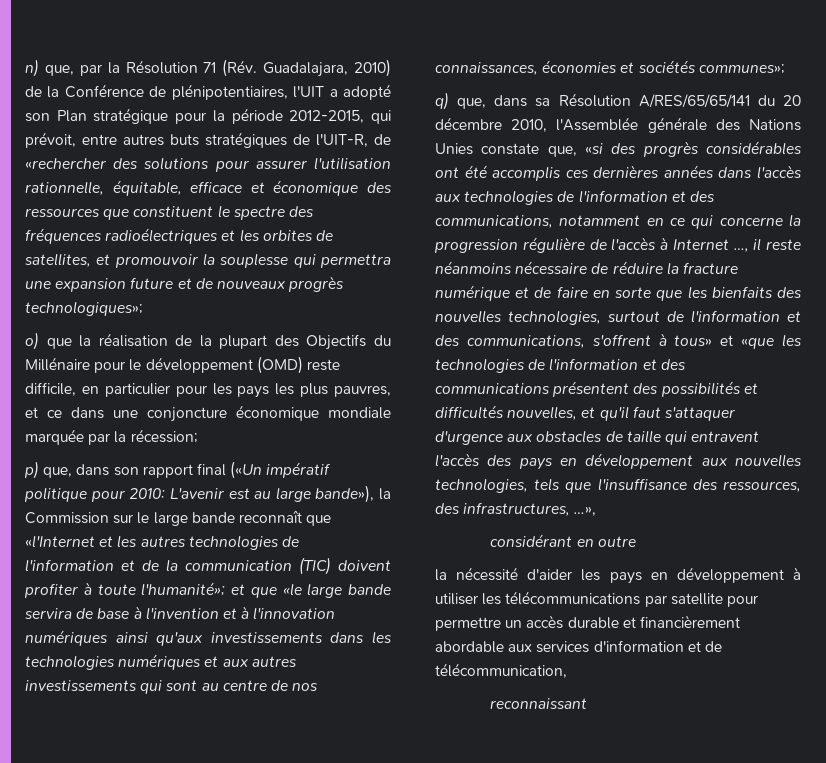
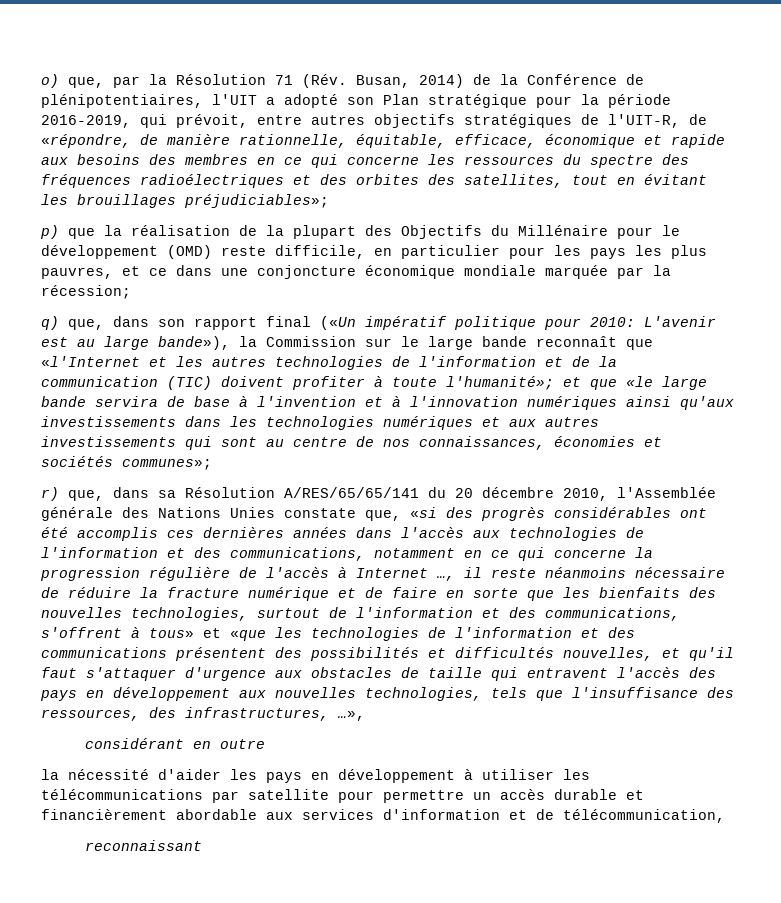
[25,59,39,77] n) -> [41,74,59,88] o)
[263,59,391,77] Guadalajara, 2010) -> [356,74,464,88] Busan, 2014)
[289,110,365,123] 2012-2015, -> [41,115,131,128] 2016-2019,
[170,134,199,146] buts -> [374,114,455,128] objectifs
[25,157,391,172] [25,180,392,196] [25,205,230,220] «rechercher des solutions pour assurer l'utilisation rationnelle, équitable, efficace et économique des ressources que constituent le -> [41,134,725,148] [41,154,581,168] «répondre, de manière rationnelle, équitable, efficace, économique et rapide aux besoins des membres en ce qui concerne les ressources du
[239,229,333,242] [25,253,391,268] [25,276,345,292] [25,301,143,316] [25,332,39,350] les orbites de satellites, et promouvoir la souplesse qui permettra une expansion future et de nouveaux progrès technologiques»; // o) -> [320,174,707,188] [41,194,329,208] [40,225,59,239] des orbites des satellites, tout en évitant les brouillages préjudiciables»; // p)
[24,461,39,479] p) -> [41,316,59,330] q)
[435,92,449,110] q) -> [41,487,59,501] r)

